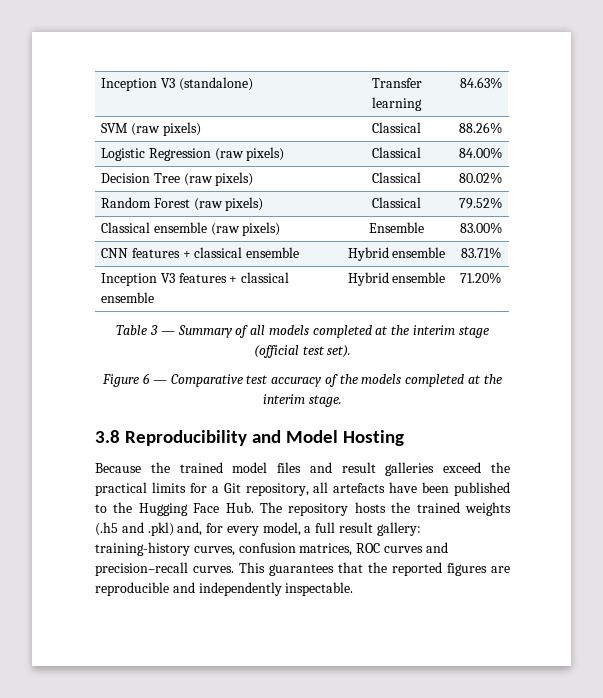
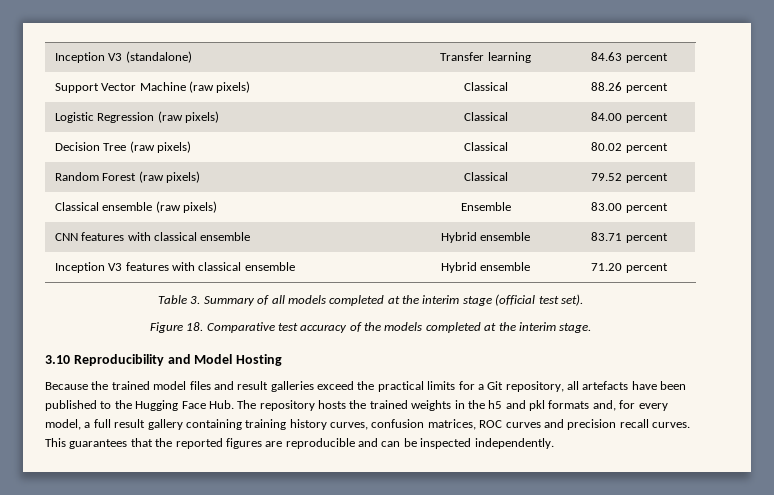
[459,77,502,89] [101,122,201,136] [372,122,421,133] [459,122,502,134] 84.63% // SVM (raw pixels) | Classical | 88.26% -> [591,52,668,63] [54,81,251,93] [463,82,508,91] [591,82,668,93] 84.63 percent // Support Vector Machine (raw pixels) | Classical | 88.26 percent
[459,147,502,159] 84.00% -> [591,112,668,123] 84.00 percent
[459,172,502,184] 80.02% -> [591,142,668,153] 80.02 percent
[459,197,502,209] 79.52% -> [591,173,668,183] 79.52 percent
[459,222,502,234] 83.00% -> [591,202,668,213] 83.00 percent
[182,247,300,258] [347,247,446,261] [460,247,501,259] + classical ensemble | Hybrid ensemble | 83.71% -> [127,232,251,241] [440,232,531,243] [591,232,668,243] with classical ensemble | Hybrid ensemble | 83.71 percent
[229,272,290,283] [101,292,155,303] [347,272,446,286] [460,272,501,284] + classical ensemble | Hybrid ensemble | 71.20% -> [171,262,295,271] [440,262,531,273] [591,263,668,273] with classical ensemble | Hybrid ensemble | 71.20 percent
[149,325,175,335] 3 — -> [190,296,201,304] 3.
[142,373,167,384] 6 — -> [186,322,204,331] 18.
[95,430,120,443] 3.8 -> [45,355,70,364] 3.10
[95,522,174,536] (.h5 and .pkl) -> [454,400,590,411] in the h5 and pkl formats
[376,522,421,536] [95,542,190,556] gallery: training-history -> [147,419,327,430] gallery containing training history
[95,562,188,576] precision–recall -> [567,419,649,430] precision recall
[198,582,354,596] independently inspectable. -> [381,438,554,449] can be inspected independently.

